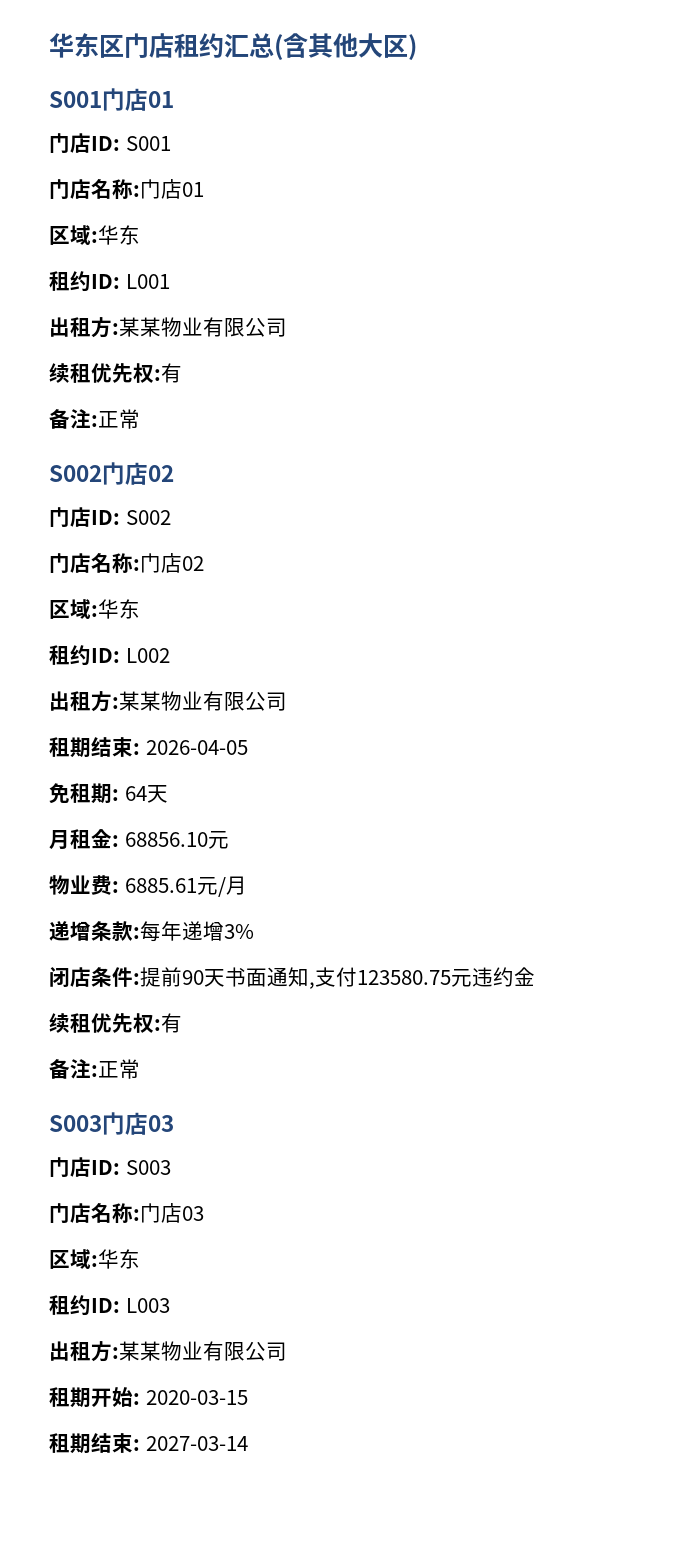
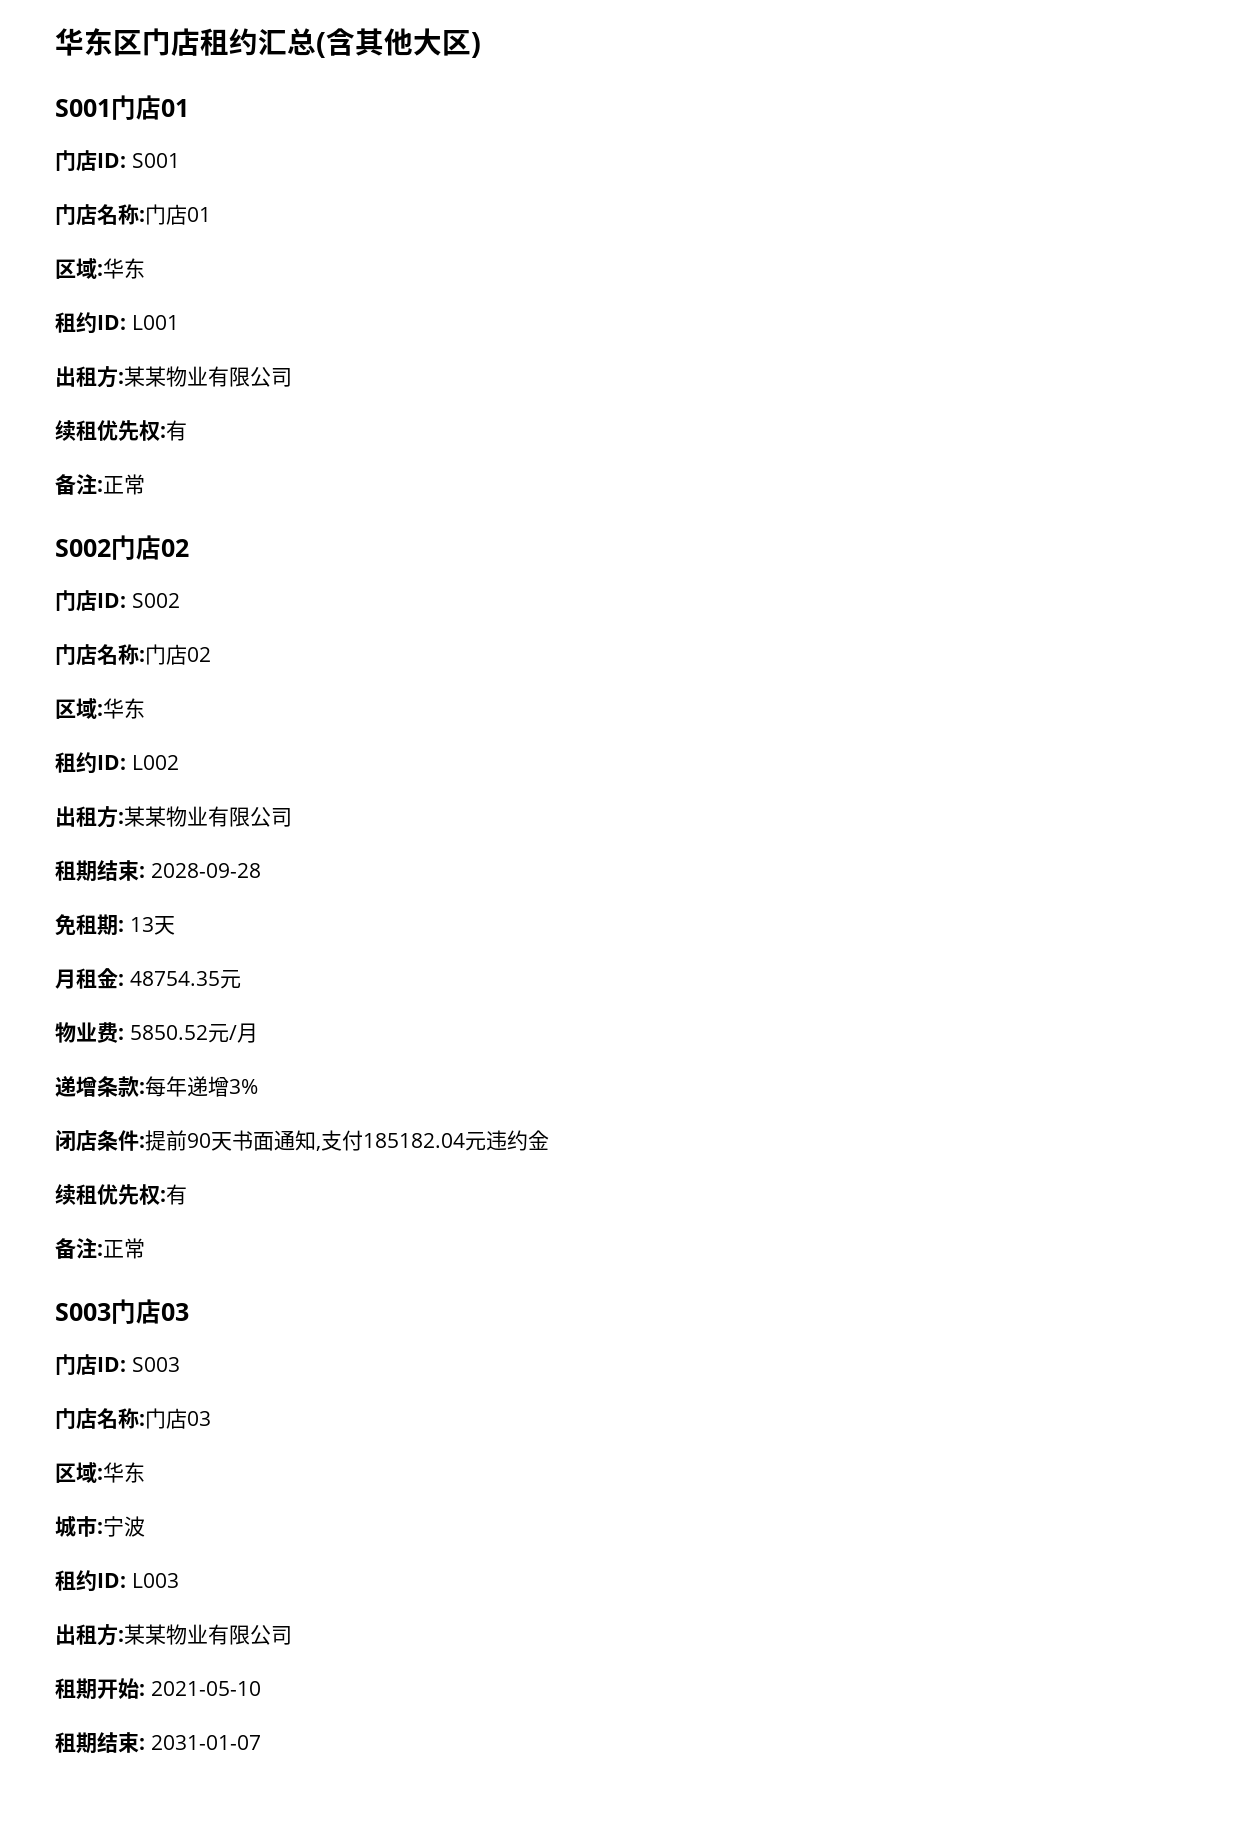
[145,740,248,755] 2026-04-05 -> [150,863,261,878] 2028-09-28
[124,786,147,801] 64 -> [129,917,154,932] 13
[124,832,208,847] 68856.10 -> [129,971,220,986] 48754.35
[124,878,197,893] 6885.61 -> [129,1025,208,1040] 5850.52
[357,970,451,985] 123580.75 -> [363,1133,465,1148] 185182.04
(140, 1259) none -> [55,1516,145,1537] // 城市:宁波
[145,1390,248,1405] [49,1433,248,1454] 2020-03-15 // 租期结束: 2027-03-14 -> [150,1681,261,1696] [55,1732,261,1754] 2021-05-10 // 租期结束: 2031-01-07

